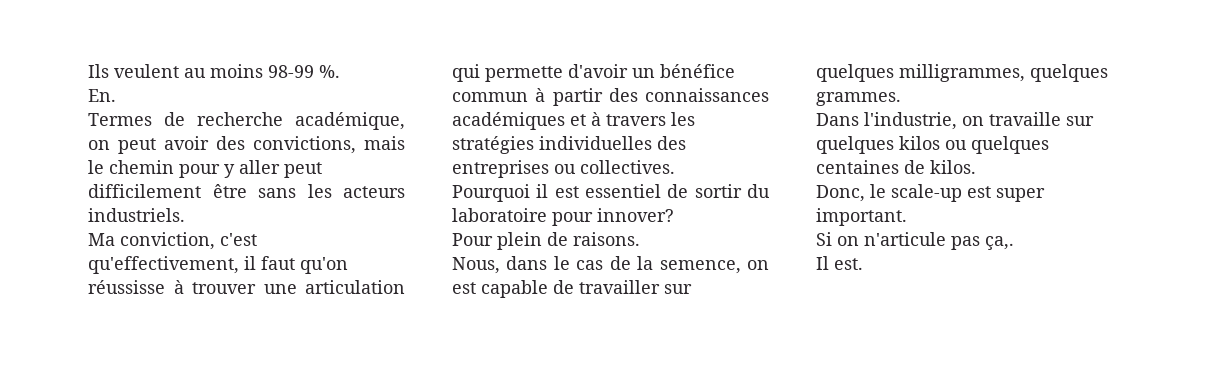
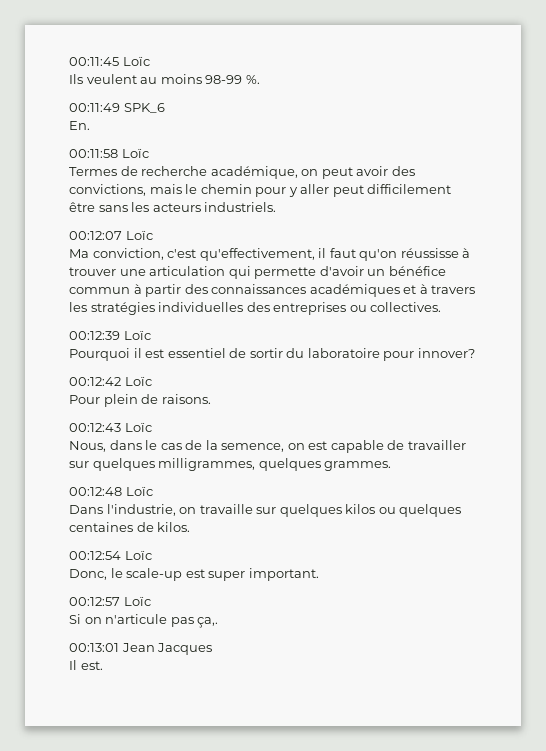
(88, 71) none -> [69,56,150,66] 00:11:45 Loïc //
(340, 71) none -> [69,103,165,113] // 00:11:49 SPK_6
(116, 95) none -> [69,148,149,158] // 00:11:58 Loïc
(185, 215) none -> [69,230,153,240] // 00:12:07 Loïc
(675, 167) none -> [69,330,151,340] // 00:12:39 Loïc
(674, 215) none -> [69,376,152,386] // 00:12:42 Loïc
(640, 239) none -> [69,422,152,432] // 00:12:43 Loïc
(901, 99) none -> [69,486,153,496] // 00:12:48 Loïc
(976, 167) none -> [69,550,152,560] // 00:12:54 Loïc
(907, 217) none -> [69,596,151,606] // 00:12:57 Loïc
(1014, 243) none -> [69,643,213,655] // 00:13:01 Jean Jacques

